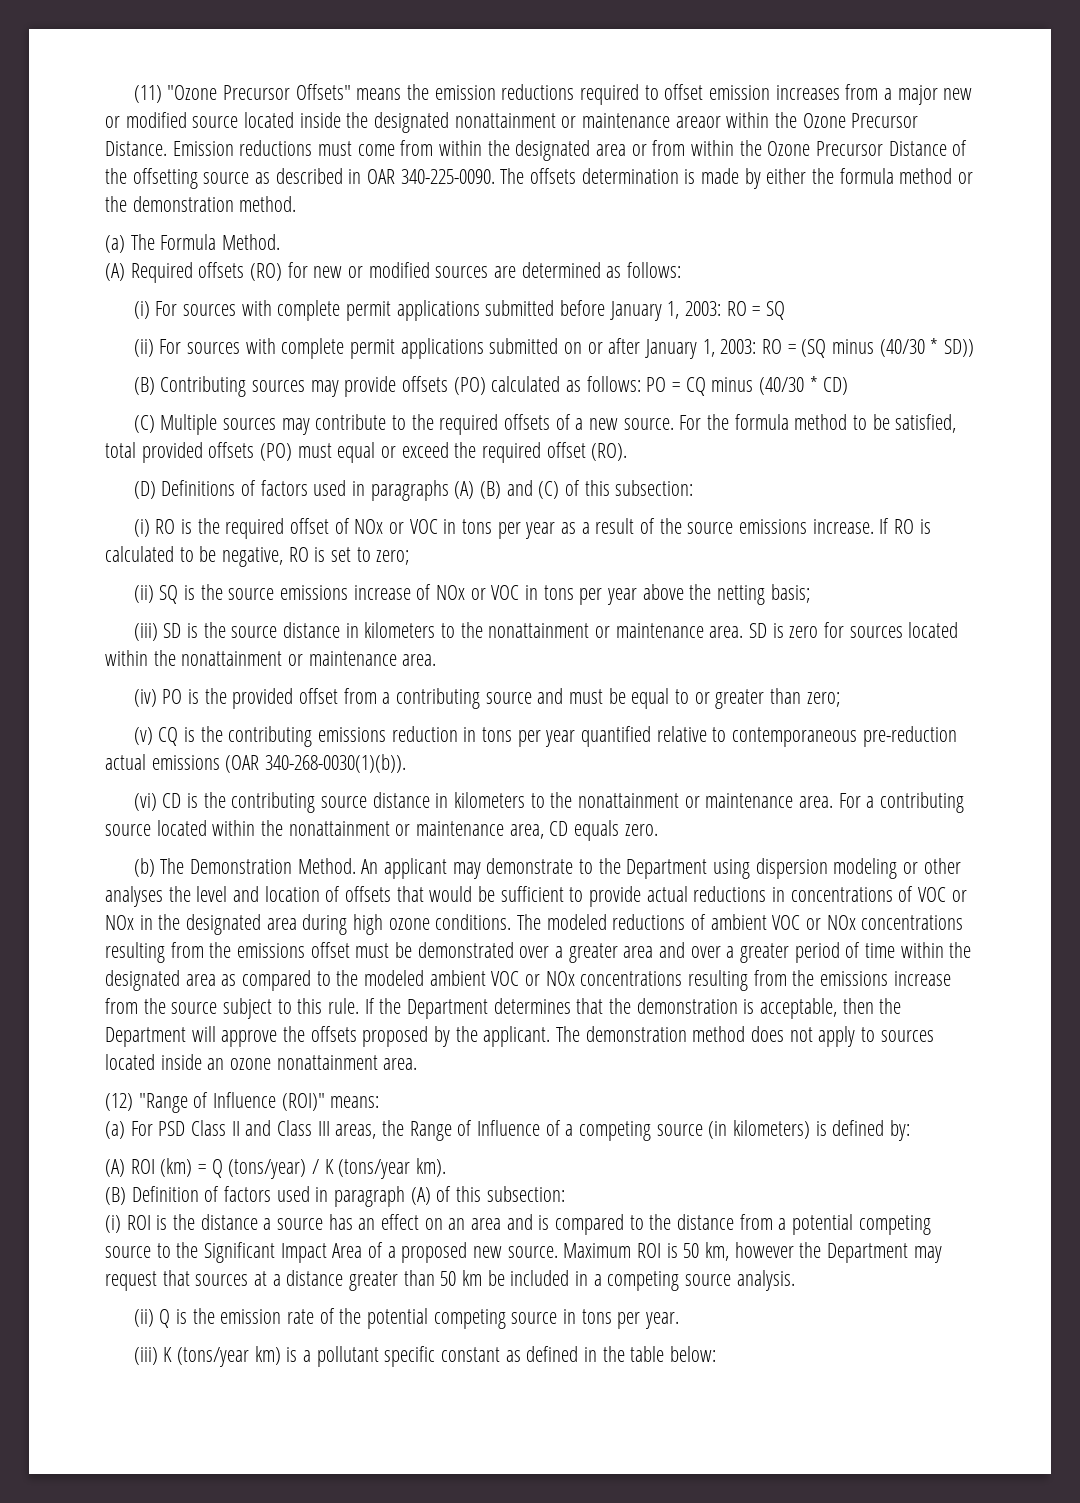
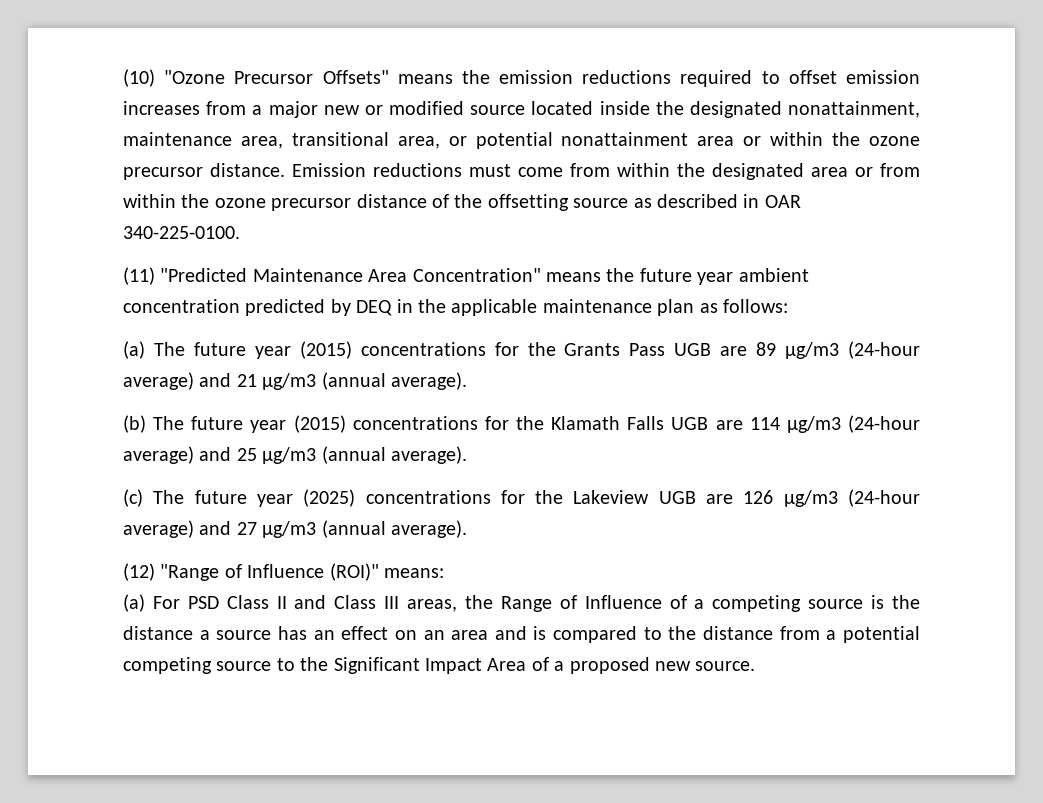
[133,85,162,103] (11) -> [123,69,155,87] (10)
[454,112,919,128] [105,141,167,156] nonattainment or maintenance areaor within the Ozone Precursor Distance. -> [787,101,920,118] [123,132,920,149] [123,163,285,180] nonattainment, maintenance area, transitional area, or potential nonattainment area or within the ozone precursor distance.
[767,141,947,156] Ozone Precursor Distance -> [214,194,427,211] ozone precursor distance
[400,168,974,189] [105,196,297,212] [105,234,281,253] [105,262,682,283] [133,300,786,321] [133,338,975,359] [133,376,849,397] [133,414,957,435] [105,442,628,463] [133,480,694,501] [133,518,931,539] [105,546,410,567] [133,584,810,605] [133,622,959,641] [105,650,437,666] [133,688,840,709] [133,726,957,747] [105,754,407,773] [133,792,965,813] [105,820,658,841] [133,858,961,879] [105,886,967,907] [105,914,964,935] [105,942,972,963] [105,970,951,991] [105,998,902,1019] [105,1026,934,1047] [105,1054,418,1070] 340-225-0090. The offsets determination is made by either the formula method or the demonstration method. // (a) The Formula Method. // (A) Required offsets (RO) for new or modified sources are determined as follows: // (i) For sources with complete permit applications submitted before January 1, 2003: RO = SQ // (ii) For sources with complete permit applications submitted on or after January 1, 2003: RO = (SQ minus (40/30 * SD)) // (B) Contributing sources may provide offsets (PO) calculated as follows: PO = CQ minus (40/30 * CD) // (C) Multiple sources may contribute to the required offsets of a new source. For the formula method to be satisfied, total provided offsets (PO) must equal or exceed the required offset (RO). // (D) Definitions of factors used in paragraphs (A) (B) and (C) of this subsection: // (i) RO is the required offset of NOx or VOC in tons per year as a result of the source emissions increase. If RO is calculated to be negative, RO is set to zero; // (ii) SQ is the source emissions increase of NOx or VOC in tons per year above the netting basis; // (iii) SD is the source distance in kilometers to the nonattainment or maintenance area. SD is zero for sources located within the nonattainment or maintenance area. // (iv) PO is the provided offset from a contributing source and must be equal to or greater than zero; // (v) CQ is the contributing emissions reduction in tons per year quantified relative to contemporaneous pre-reduction actual emissions (OAR 340-268-0030(1)(b)). // (vi) CD is the contributing source distance in kilometers to the nonattainment or maintenance area. For a contributing source located within the nonattainment or maintenance area, CD equals zero. // (b) The Demonstration Method. An applicant may demonstrate to the Department using dispersion modeling or other analyses the level and location of offsets that would be sufficient to provide actual reductions in concentrations of VOC or NOx in the designated area during high ozone conditions. The modeled reductions of ambient VOC or NOx concentrations resulting from the emissions offset must be demonstrated over a greater area and over a greater period of time within the designated area as compared to the modeled ambient VOC or NOx concentrations resulting from the emissions increase from the source subject to this rule. If the Department determines that the demonstration is acceptable, then the Department will approve the offsets proposed by the applicant. The demonstration method does not apply to sources located inside an ozone nonattainment area. -> [123,226,240,239] [123,267,809,285] [123,299,788,316] [123,341,921,359] [123,372,467,390] [123,415,920,433] [123,446,467,464] [123,489,920,507] [123,520,467,538] 340-225-0100. // (11) "Predicted Maintenance Area Concentration" means the future year ambient concentration predicted by DEQ in the applicable maintenance plan as follows: // (a) The future year (2015) concentrations for the Grants Pass UGB are 89 µg/m3 (24-hour average) and 21 µg/m3 (annual average). // (b) The future year (2015) concentrations for the Klamath Falls UGB are 114 µg/m3 (24-hour average) and 25 µg/m3 (annual average). // (c) The future year (2025) concentrations for the Lakeview UGB are 126 µg/m3 (24-hour average) and 27 µg/m3 (annual average).
[708,1120,911,1141] [105,1158,447,1179] [105,1186,565,1207] [105,1215,151,1233] (in kilometers) is defined by: // (A) ROI (km) = Q (tons/year) / K (tons/year km). // (B) Definition of factors used in paragraph (A) of this subsection: // (i) ROI -> (864, 604) none
[563,1242,942,1263] [105,1270,795,1291] [133,1308,680,1329] [133,1346,717,1367] Maximum ROI is 50 km, however the Department may request that sources at a distance greater than 50 km be included in a competing source analysis. // (ii) Q is the emission rate of the potential competing source in tons per year. // (iii) K (tons/year km) is a pollutant specific constant as defined in the table below: -> (756, 666) none

